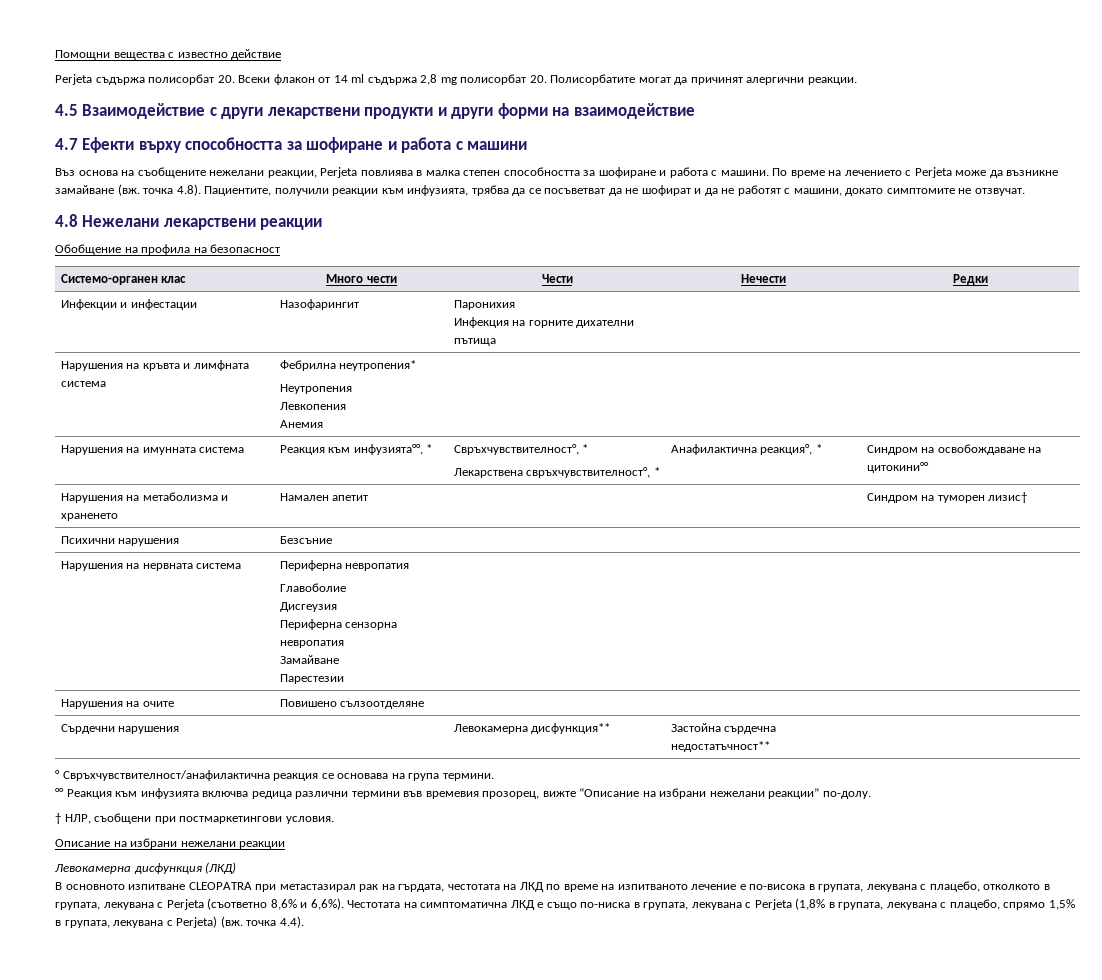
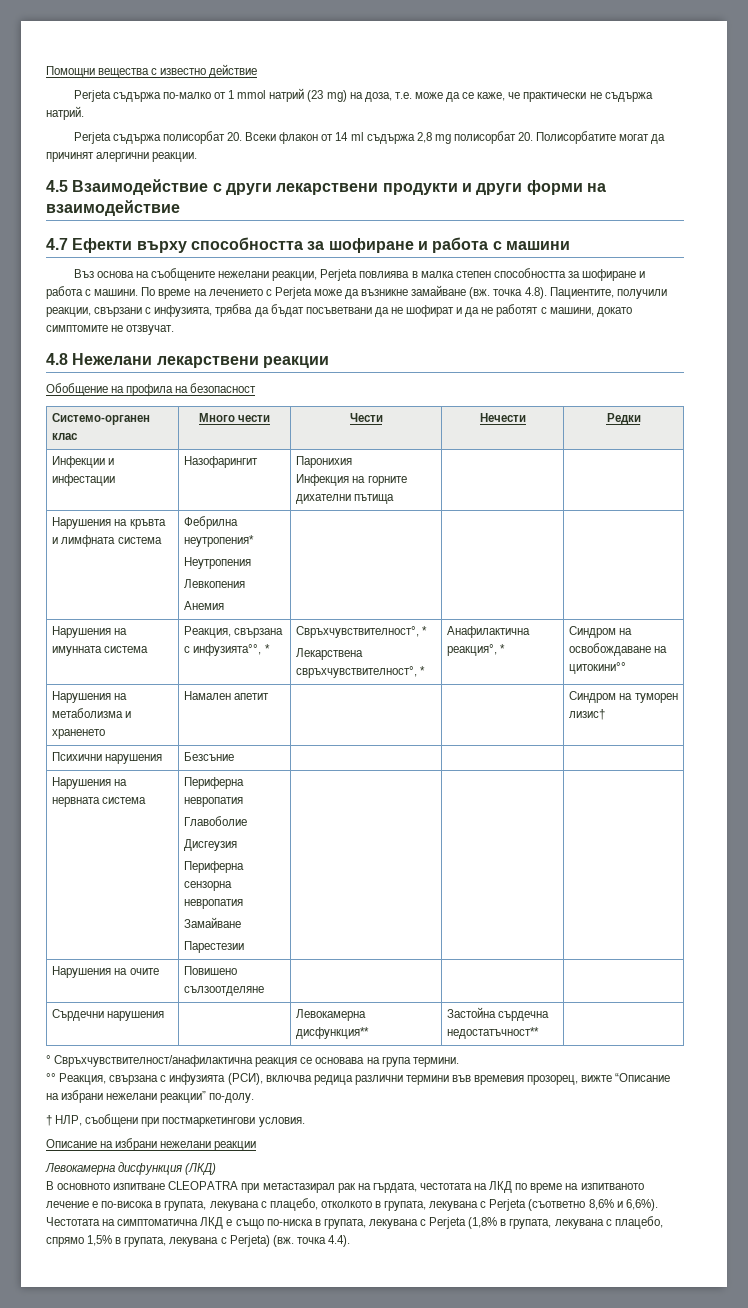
(282, 54) none -> [73,88,653,102] [46,106,84,120] // Perjeta съдържа по-малко от 1 mmol натрий (23 mg) на доза, т.е. може да се каже, че практически не съдържа натрий.
[332,188,404,196] реакции към -> [46,307,152,317] реакции, свързани с
[528,188,606,194] се посъветват -> [270,304,372,317] бъдат посъветвани
[279,445,351,455] Реакция към -> [184,626,284,638] [184,646,191,653] Реакция, свързана с
[66,788,199,799] Реакция към инфузията -> [59,1073,263,1085] Реакция, свързана с инфузията (РСИ),

